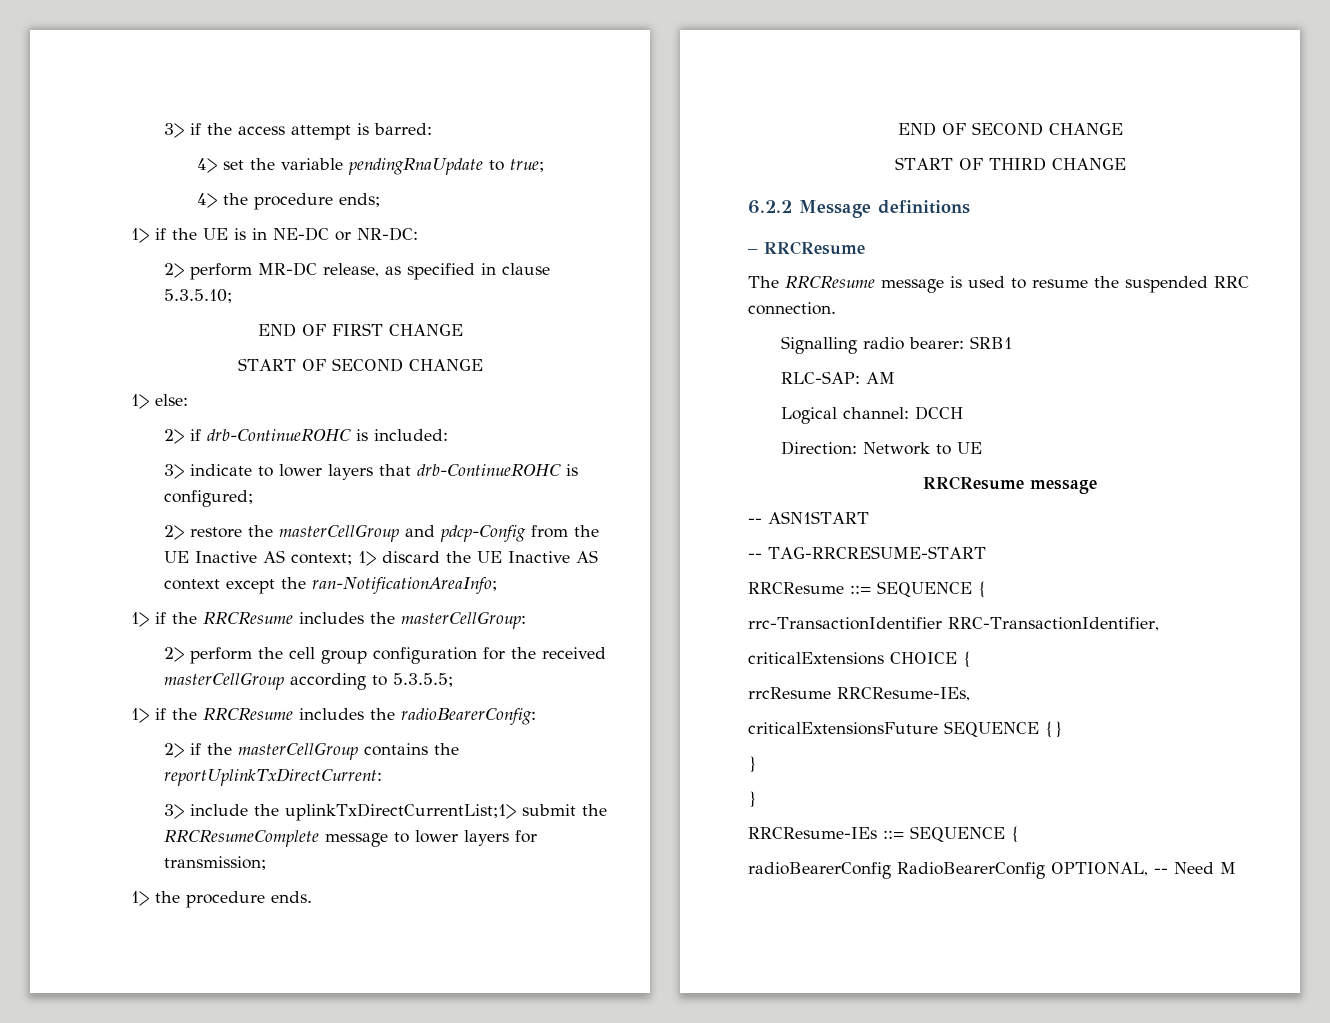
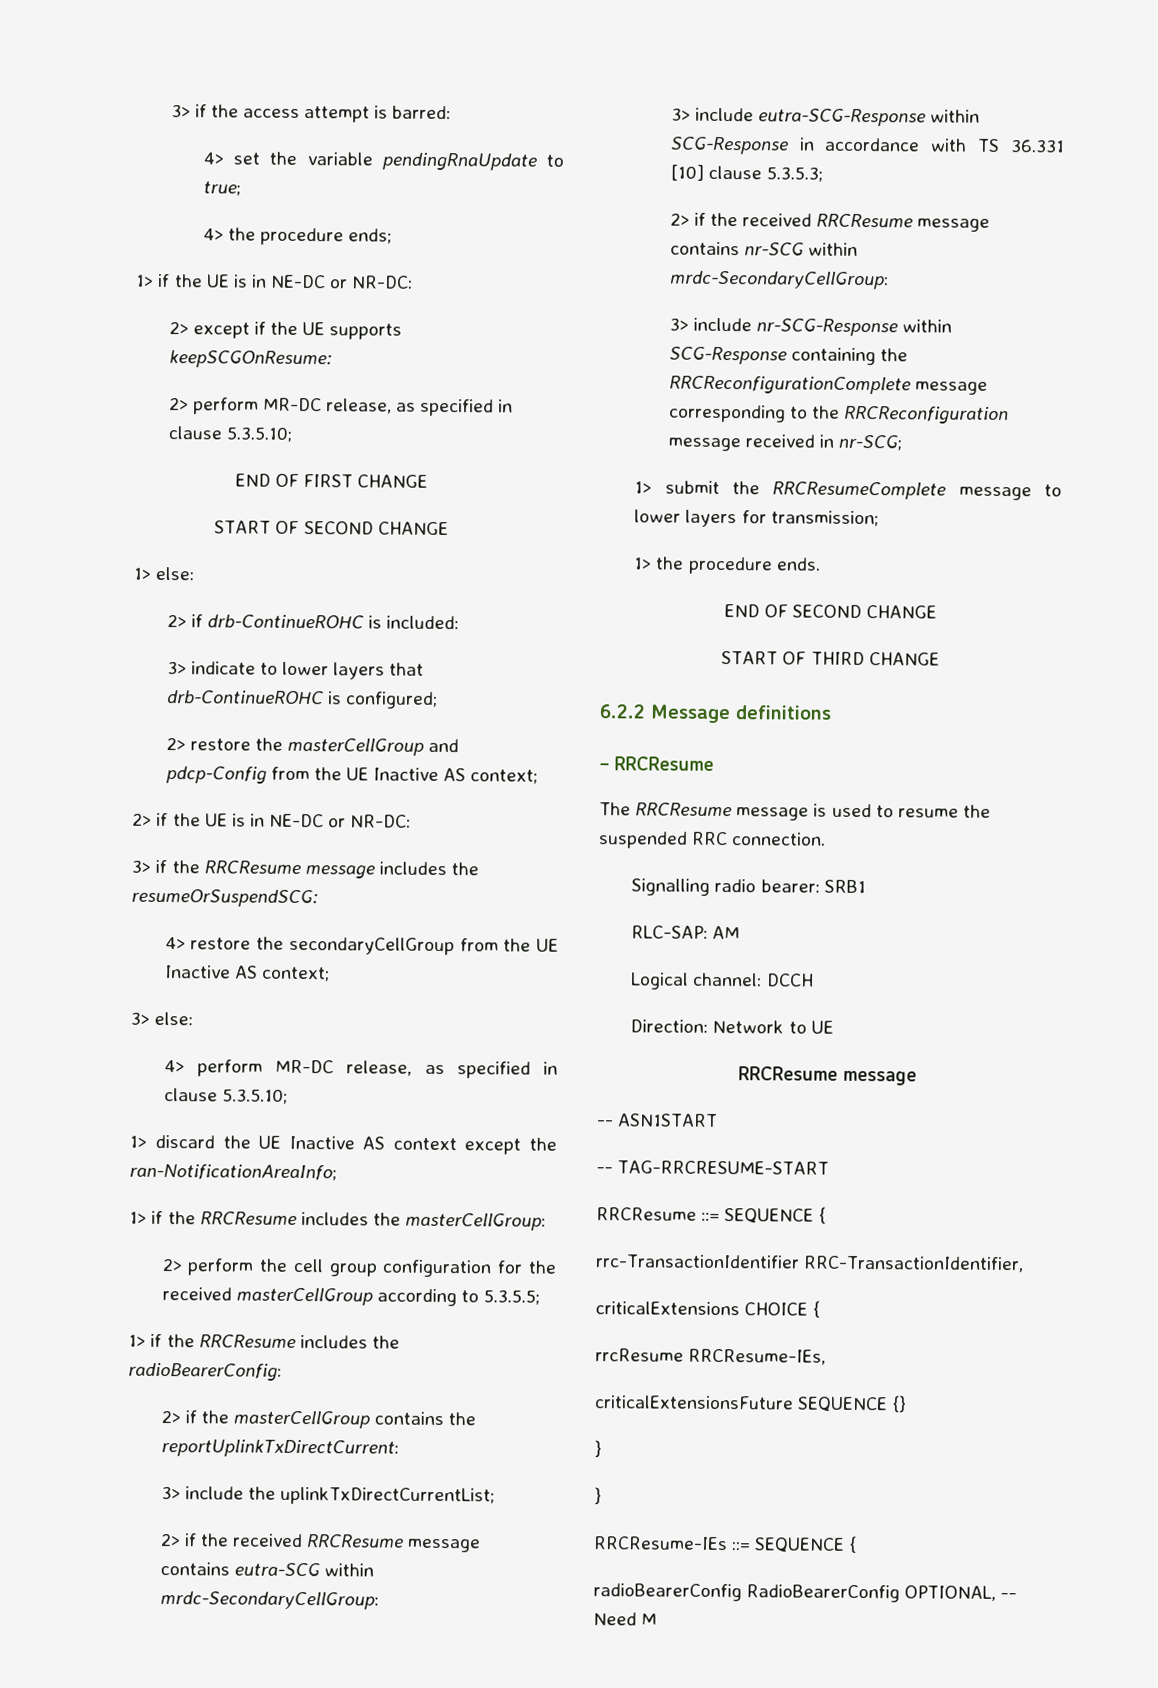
(419, 234) none -> [168,321,403,340] [168,350,332,369] // 2> except if the UE supports keepSCGOnResume:
(353, 559) none -> [132,812,412,828] [131,859,480,879] [131,888,319,908] [164,936,560,956] [164,965,330,982] [130,1011,194,1026] [163,1059,559,1079] [163,1088,288,1104] // 2> if the UE is in NE-DC or NR-DC: // 3> if the RRCResume message includes the resumeOrSuspendSCG: // 4> restore the secondaryCellGroup from the UE Inactive AS context; // 3> else: // 4> perform MR-DC release, as specified in clause 5.3.5.10; //
[285,803,517,821] uplinkTxDirectCurrentList;1> -> [280,1486,496,1506] [159,1533,482,1553] [159,1562,374,1577] [159,1591,379,1610] [670,107,981,127] [669,136,1065,155] [669,164,823,182] [669,212,991,232] [669,241,858,256] [668,270,889,290] [668,317,953,337] [668,346,908,366] [668,375,988,395] [668,404,1010,425] [667,434,903,452] [634,481,653,494] uplinkTxDirectCurrentList; // 2> if the received RRCResume message contains eutra-SCG within mrdc-SecondaryCellGroup: // 3> include eutra-SCG-Response within SCG-Response in accordance with TS 36.331 [10] clause 5.3.5.3; // 2> if the received RRCResume message contains nr-SCG within mrdc-SecondaryCellGroup: // 3> include nr-SCG-Response within SCG-Response containing the RRCReconfigurationComplete message corresponding to the RRCReconfiguration message received in nr-SCG; // 1>

